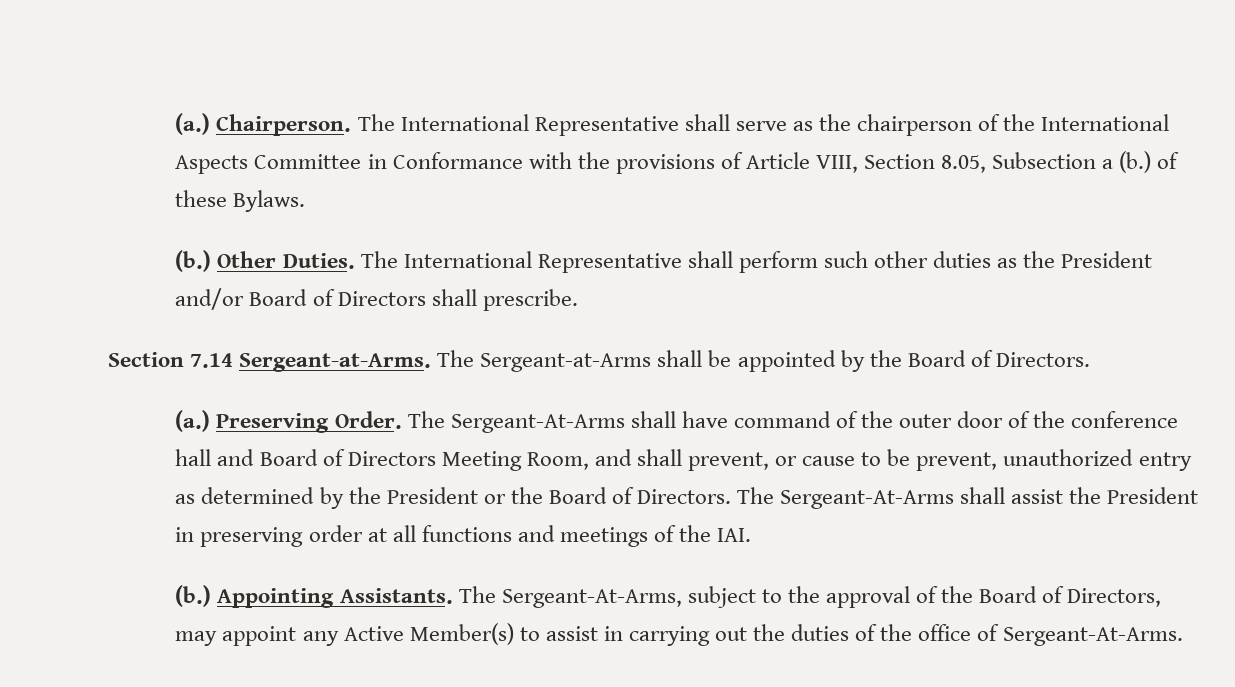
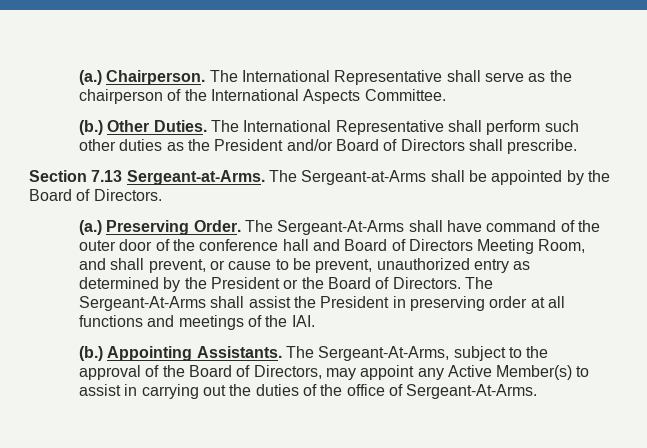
[254,151,1180,174] [175,190,306,212] Committee in Conformance with the provisions of Article VIII, Section 8.05, Subsection a (b.) of these Bylaws. -> [364,89,446,101] Committee.
[190,353,234,368] 7.14 -> [91,170,123,182] 7.13

